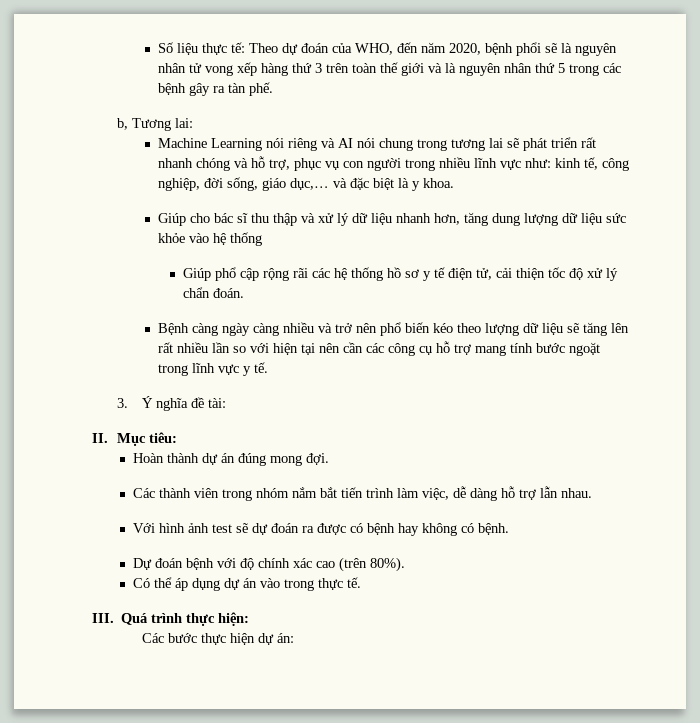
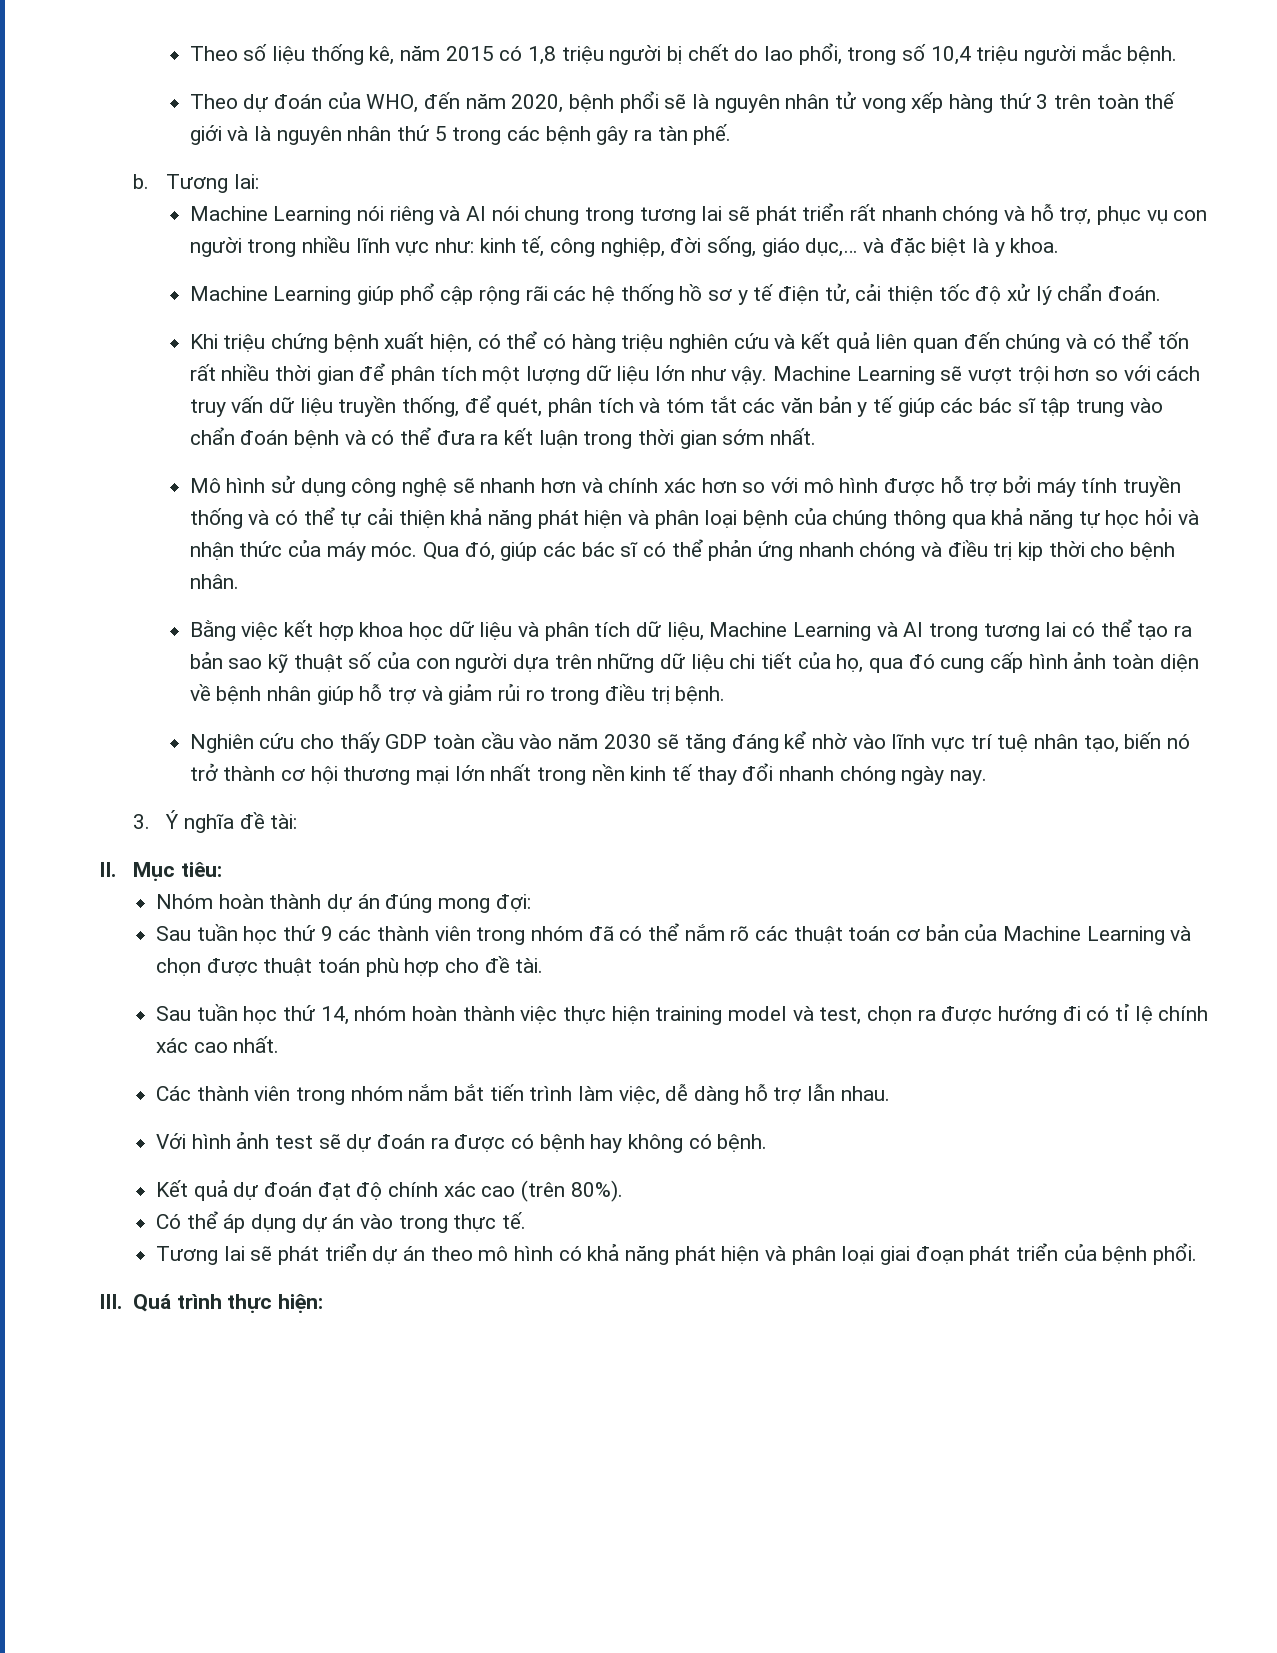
[158,42,246,55] Số liệu thực tế: -> [189,43,1178,65] Theo số liệu thống kê, năm 2015 có 1,8 triệu người bị chết do lao phổi, trong số 10,4 triệu người mắc bệnh. //
[117,118,129,130] b, -> [132,174,149,189] b.
[158,212,627,226] [158,232,263,246] [183,268,212,281] Giúp cho bác sĩ thu thập và xử lý dữ liệu nhanh hơn, tăng dung lượng dữ liệu sức khỏe vào hệ thống // Giúp -> [189,286,394,305] Machine Learning giúp
[158,322,630,336] [158,341,601,356] [158,362,269,376] Bệnh càng ngày càng nhiều và trở nên phổ biến kéo theo lượng dữ liệu sẽ tăng lên rất nhiều lần so với hiện tại nên cần các công cụ hỗ trợ mang tính bước ngoặt trong lĩnh vực y tế. -> [189,331,1189,353] [189,363,1201,385] [189,395,1163,417] [189,427,816,449] [189,475,1181,497] [189,507,1199,529] [189,539,1175,561] [189,574,239,589] [189,619,1192,641] [189,652,1199,673] [189,683,726,705] [189,731,1190,753] [189,763,987,785] Khi triệu chứng bệnh xuất hiện, có thể có hàng triệu nghiên cứu và kết quả liên quan đến chúng và có thể tốn rất nhiều thời gian để phân tích một lượng dữ liệu lớn như vậy. Machine Learning sẽ vượt trội hơn so với cách truy vấn dữ liệu truyền thống, để quét, phân tích và tóm tắt các văn bản y tế giúp các bác sĩ tập trung vào chẩn đoán bệnh và có thể đưa ra kết luận trong thời gian sớm nhất. // Mô hình sử dụng công nghệ sẽ nhanh hơn và chính xác hơn so với mô hình được hỗ trợ bởi máy tính truyền thống và có thể tự cải thiện khả năng phát hiện và phân loại bệnh của chúng thông qua khả năng tự học hỏi và nhận thức của máy móc. Qua đó, giúp các bác sĩ có thể phản ứng nhanh chóng và điều trị kịp thời cho bệnh nhân. // Bằng việc kết hợp khoa học dữ liệu và phân tích dữ liệu, Machine Learning và AI trong tương lai có thể tạo ra bản sao kỹ thuật số của con người dựa trên những dữ liệu chi tiết của họ, qua đó cung cấp hình ảnh toàn diện về bệnh nhân giúp hỗ trợ và giảm rủi ro trong điều trị bệnh. // Nghiên cứu cho thấy GDP toàn cầu vào năm 2030 sẽ tăng đáng kể nhờ vào lĩnh vực trí tuệ nhân tạo, biến nó trở thành cơ hội thương mại lớn nhất trong nền kinh tế thay đổi nhanh chóng ngày nay.
[133,453,165,463] Hoàn -> [156,894,264,909] Nhóm hoàn
[306,453,330,465] đợi. -> [495,894,531,912] [156,923,1192,945] [156,956,544,977] [156,1004,1209,1025] [156,1036,280,1053] đợi: // Sau tuần học thứ 9 các thành viên trong nhóm đã có thể nắm rõ các thuật toán cơ bản của Machine Learning và chọn được thuật toán phù hợp cho đề tài. // Sau tuần học thứ 14, nhóm hoàn thành việc thực hiện training model và test, chọn ra được hướng đi có tỉ lệ chính xác cao nhất.
[133,558,237,570] Dự đoán bệnh với -> [156,1180,351,1201] Kết quả dự đoán đạt
(362, 582) none -> [156,1243,1198,1265] // Tương lai sẽ phát triển dự án theo mô hình có khả năng phát hiện và phân loại giai đoạn phát triển của bệnh phổi.
[142,633,295,645] // Các bước thực hiện dự án: -> (323, 1303) none

